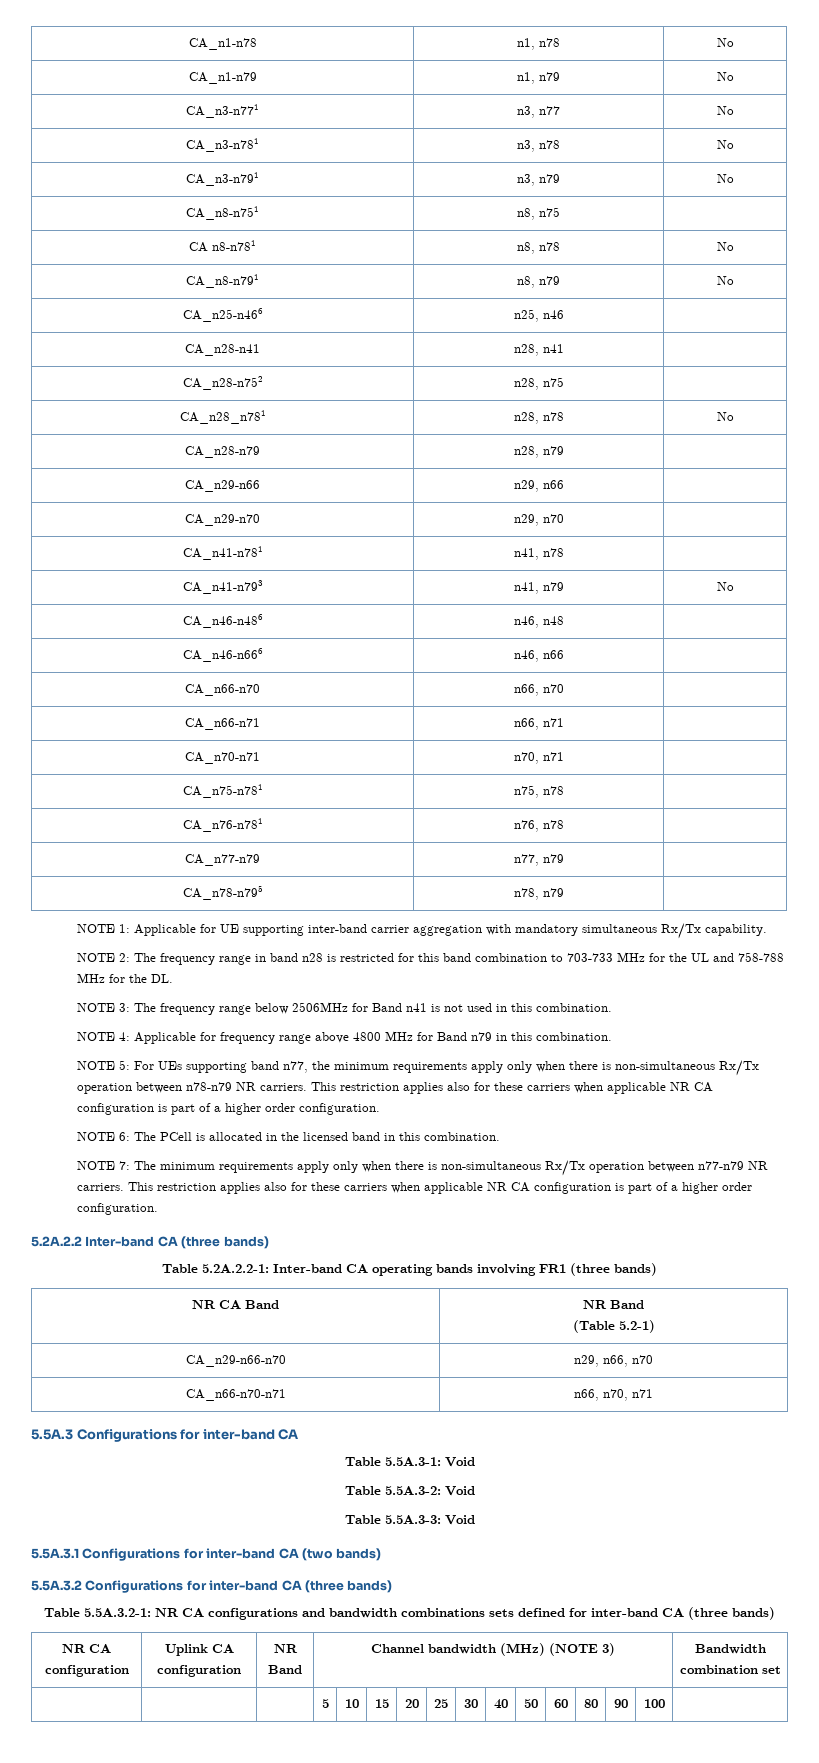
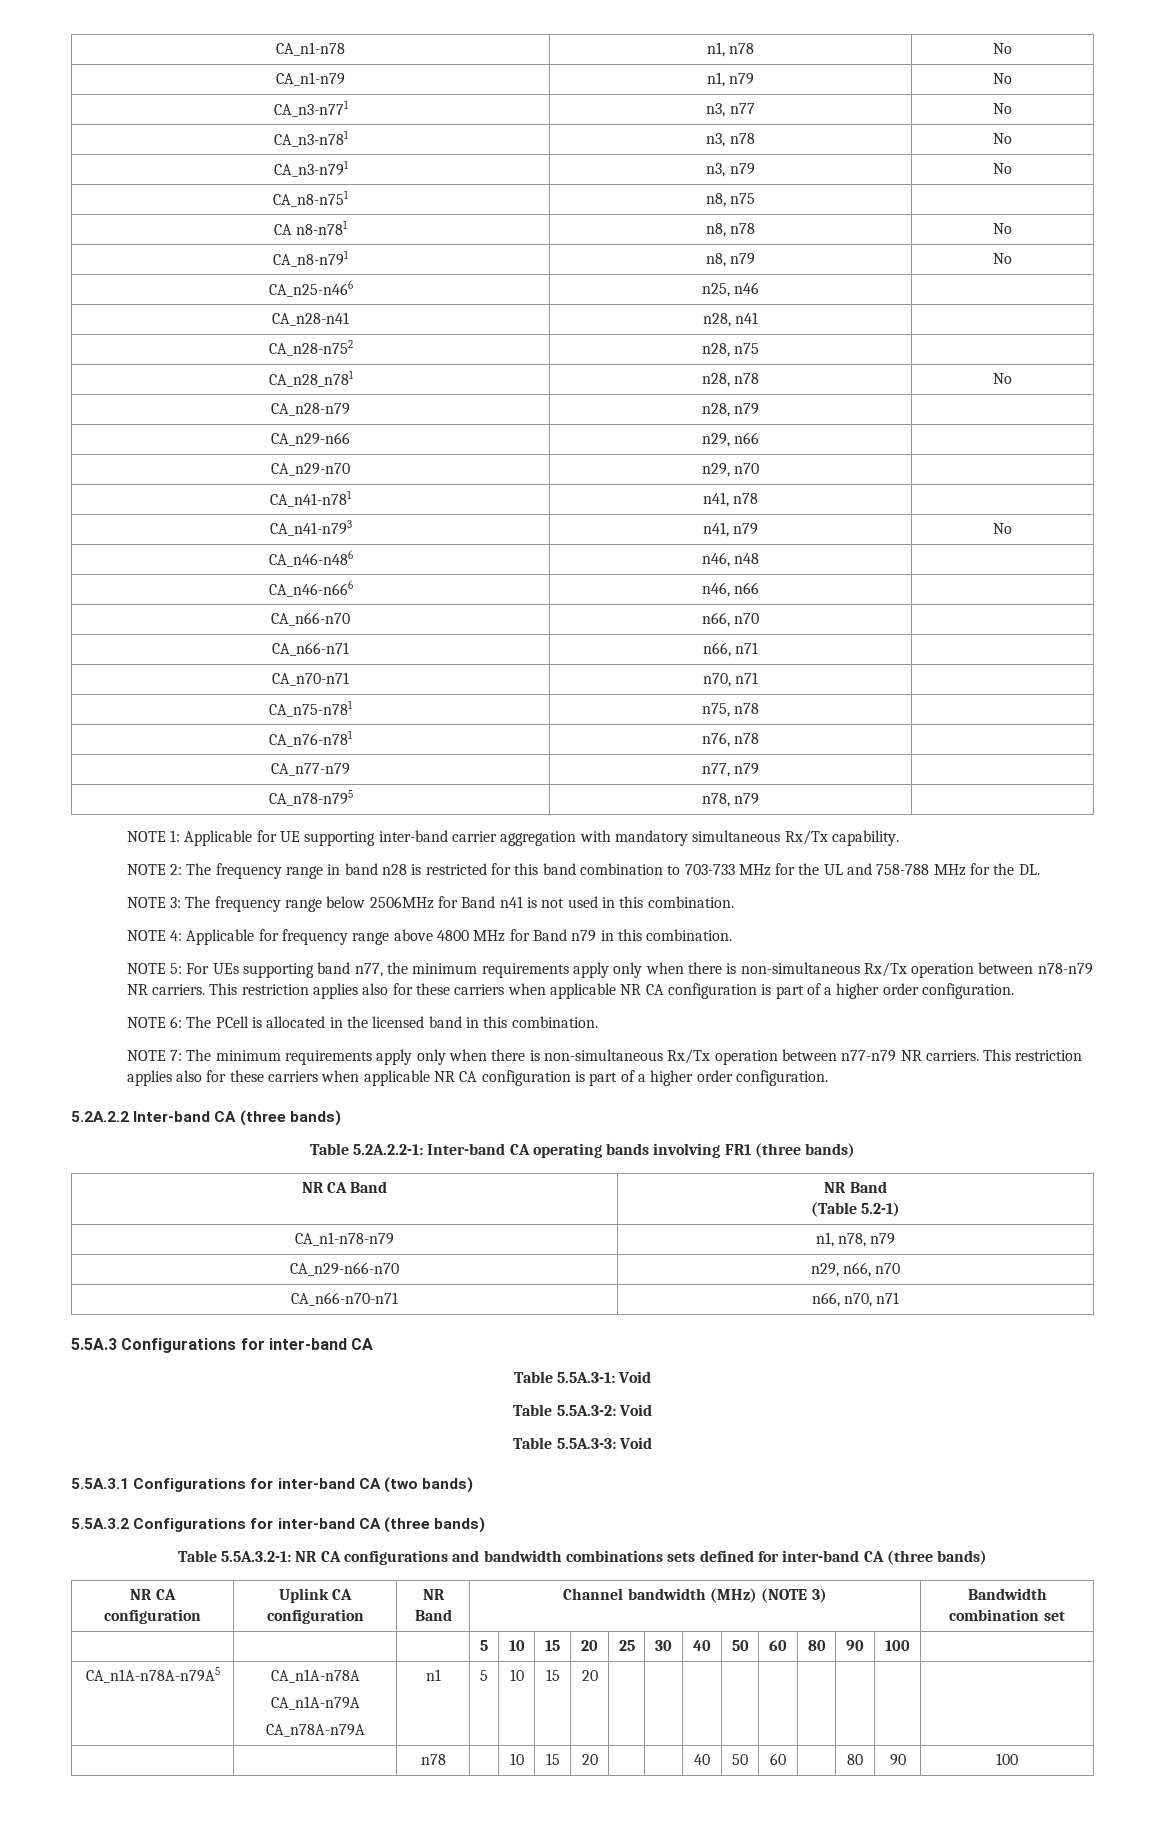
(655, 1326) none -> [295,1232,394,1246] [815,1232,896,1247] // CA_n1-n78-n79 | n1, n78, n79
(665, 1703) none -> [85,1667,220,1683] [270,1669,360,1683] [270,1696,360,1710] [265,1724,365,1737] [425,1669,441,1681] [480,1670,488,1681] [509,1669,524,1681] [545,1669,560,1681] [581,1670,598,1681] [420,1754,446,1765] [509,1753,524,1765] [545,1753,560,1765] [581,1754,598,1765] [694,1754,710,1765] [732,1754,748,1765] [770,1753,786,1765] [847,1754,863,1765] [889,1754,906,1766] [996,1753,1018,1765] // CA_n1A-n78A-n79A5 | CA_n1A-n78A // CA_n1A-n79A // CA_n78A-n79A | n1 | 5 | 10 | 15 | 20 | | | | | | | | | // | | n78 | | 10 | 15 | 20 | | | 40 | 50 | 60 | | 80 | 90 | 100

